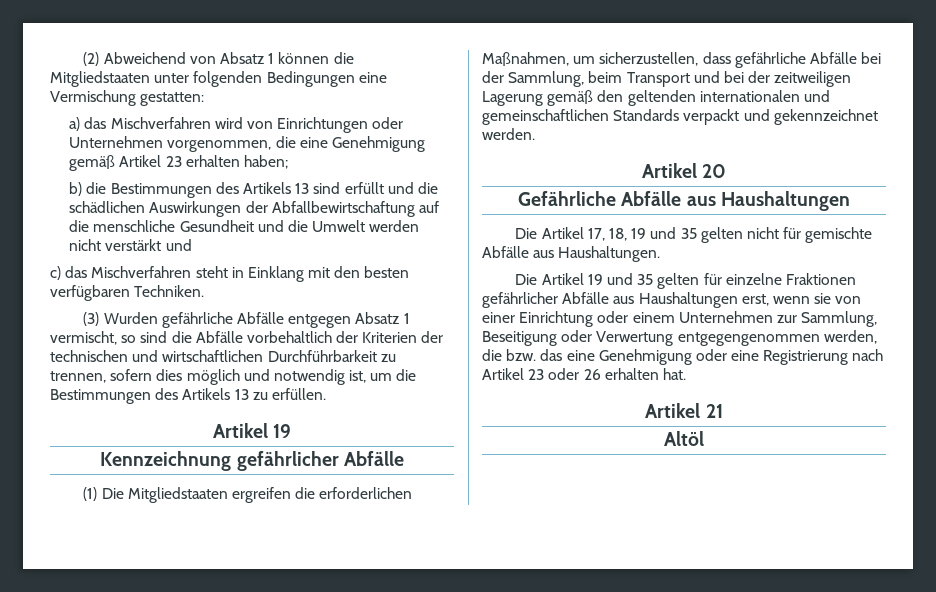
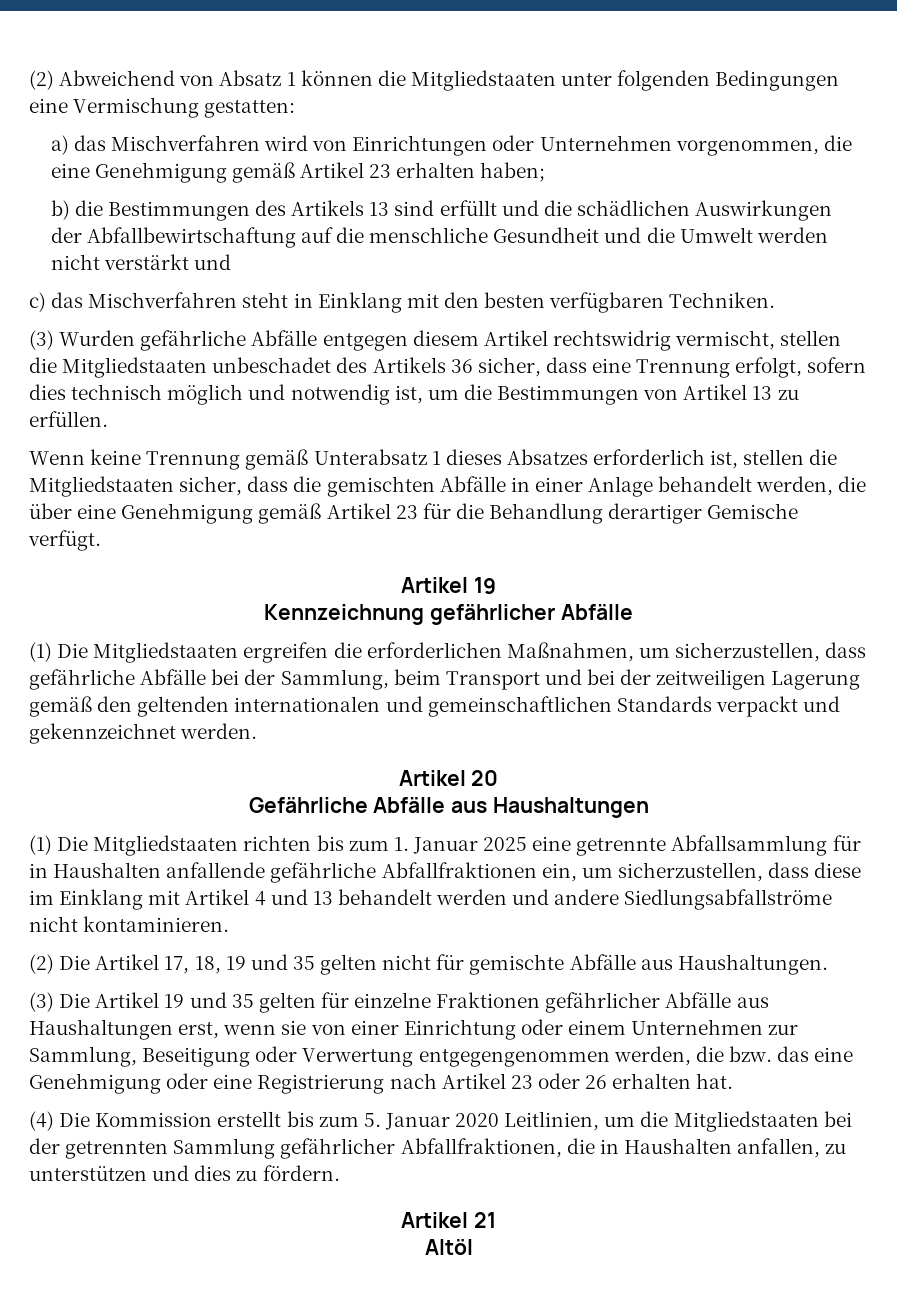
[355,312,410,324] [50,331,444,345] [50,350,396,362] [50,371,106,383] Absatz 1 vermischt, so sind die Abfälle vorbehaltlich der Kriterien der technischen und wirtschaftlichen Durchführbarkeit zu trennen, -> [412,330,842,351] [29,357,803,378] diesem Artikel rechtswidrig vermischt, stellen die Mitgliedstaaten unbeschadet des Artikels 36 sicher, dass eine Trennung erfolgt,
(183, 375) none -> [71,384,163,400] technisch
[155,388,231,400] des Artikels -> [643,384,748,400] von Artikel
(326, 394) none -> [29,449,838,470] [29,476,867,497] [29,503,799,524] [28,530,101,551] // Wenn keine Trennung gemäß Unterabsatz 1 dieses Absatzes erforderlich ist, stellen die Mitgliedstaaten sicher, dass die gemischten Abfälle in einer Anlage behandelt werden, die über eine Genehmigung gemäß Artikel 23 für die Behandlung derartiger Gemische verfügt.
(850, 201) none -> [29,835,861,856] [29,862,862,883] [29,889,833,910] [29,916,230,932] [29,954,54,974] (1) Die Mitgliedstaaten richten bis zum 1. Januar 2025 eine getrennte Abfallsammlung für in Haushalten anfallende gefährliche Abfallfraktionen ein, um sicherzustellen, dass diese im Einklang mit Artikel 4 und 13 behandelt werden und andere Siedlungsabfallströme nicht kontaminieren. // (2)
(661, 254) none -> [29,992,54,1012] (3)
(686, 374) none -> [29,1111,852,1132] [29,1138,847,1159] [29,1165,340,1181] // (4) Die Kommission erstellt bis zum 5. Januar 2020 Leitlinien, um die Mitgliedstaaten bei der getrennten Sammlung gefährlicher Abfallfraktionen, die in Haushalten anfallen, zu unterstützen und dies zu fördern.

